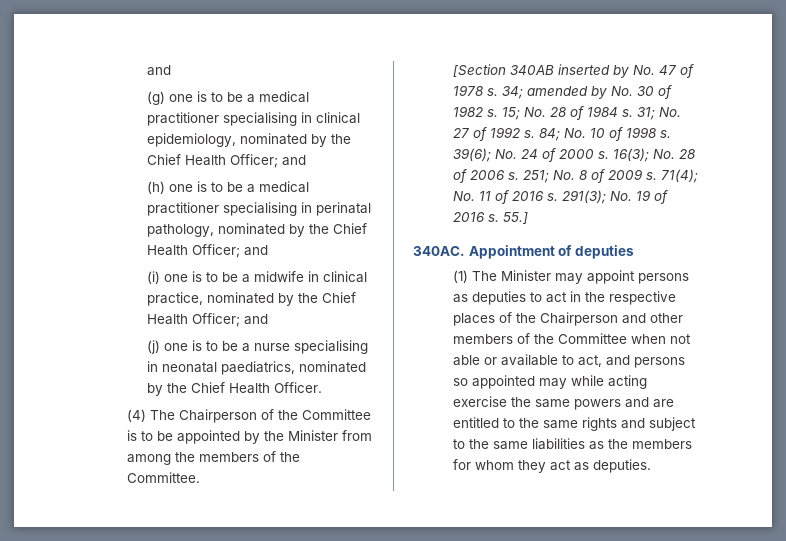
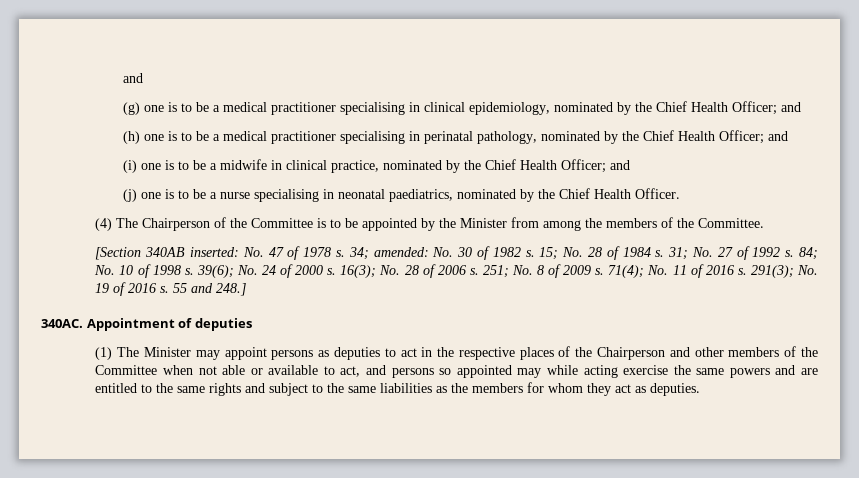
[558,64,630,78] inserted by -> [189,247,239,257] inserted:
[527,86,608,99] amended by -> [373,247,429,257] amended:
[503,212,529,224] 55.] -> [173,283,247,296] 55 and 248.]

